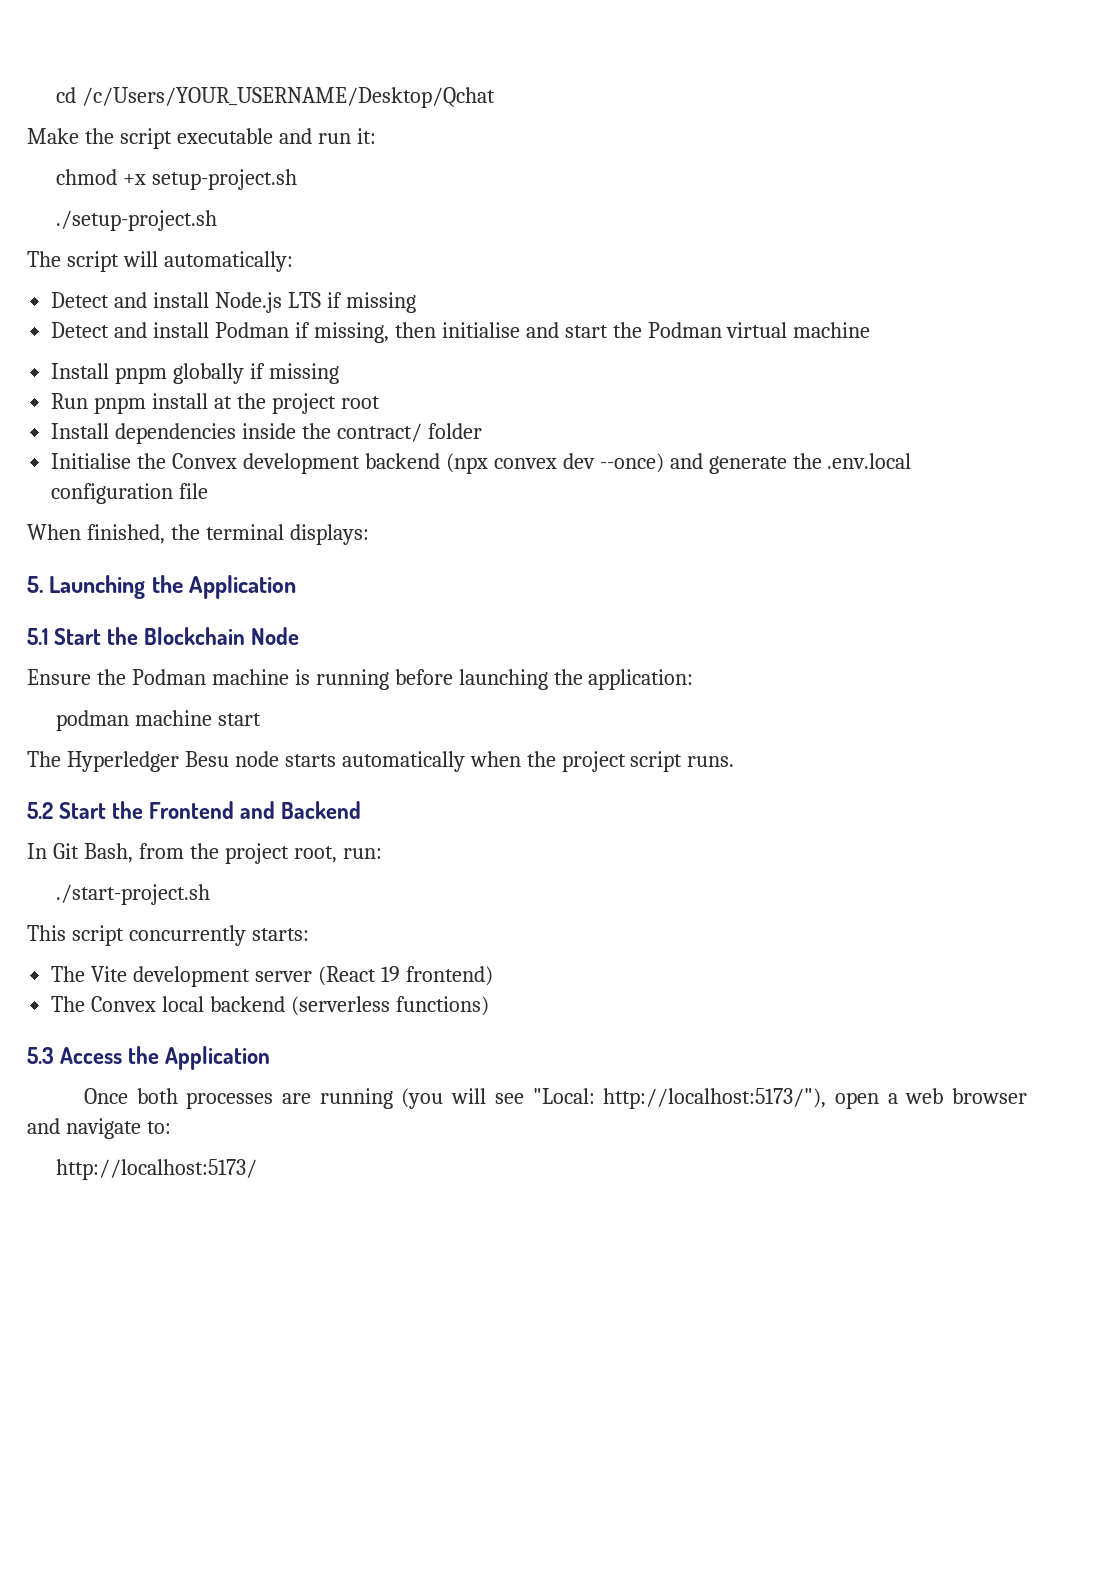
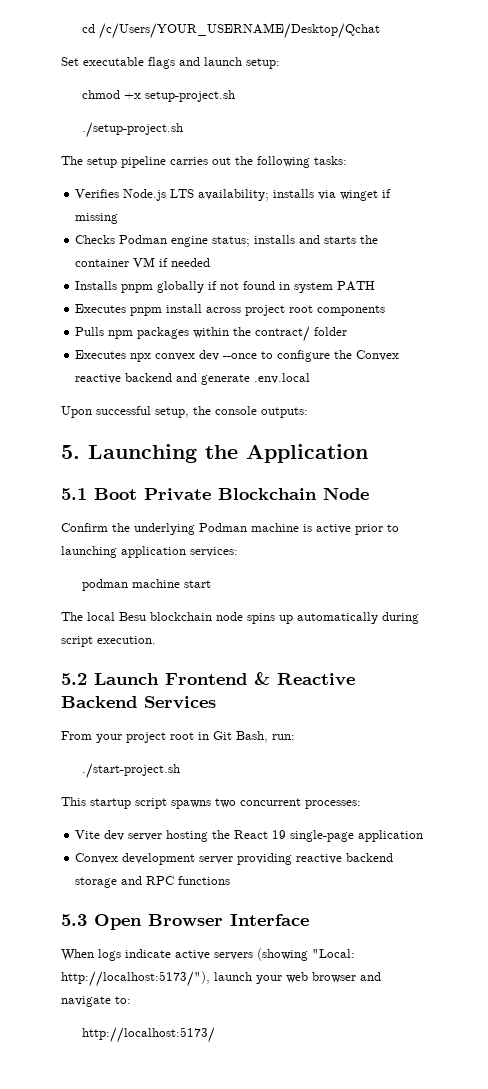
[27,128,376,149] Make the script executable and run it: -> [61,57,280,69] Set executable flags and launch setup:
[66,251,293,272] [51,292,416,313] [51,322,871,343] [51,363,339,384] [51,393,380,414] [51,423,482,444] [51,453,912,474] [51,483,209,504] [27,524,369,545] script will automatically: // Detect and install Node.js LTS if missing // Detect and install Podman if missing, then initialise and start the Podman virtual machine // Install pnpm globally if missing // Run pnpm install at the project root // Install dependencies inside the contract/ folder // Initialise the Convex development backend (npx convex dev --once) and generate the .env.local configuration file // When finished, the terminal displays: -> [87,156,347,168] [75,189,392,201] [75,213,119,224] [75,235,379,247] [75,257,211,267] [75,281,376,293] [75,304,386,316] [75,326,348,342] [75,350,400,362] [75,373,311,385] [61,406,308,418] setup pipeline carries out the following tasks: // Verifies Node.js LTS availability; installs via winget if missing // Checks Podman engine status; installs and starts the container VM if needed // Installs pnpm globally if not found in system PATH // Executes pnpm install across project root components // Pulls npm packages within the contract/ folder // Executes npx convex dev --once to configure the Convex reactive backend and generate .env.local // Upon successful setup, the console outputs:
[54,627,139,645] Start the -> [94,488,211,501] Boot Private
[27,669,694,690] [55,710,261,731] [27,751,735,772] [27,801,362,819] [27,843,382,864] [55,884,210,905] [27,925,309,946] [51,966,493,987] [51,996,489,1016] [27,1046,271,1070] [83,1088,898,1109] Ensure the Podman machine is running before launching the application: // podman machine start // The Hyperledger Besu node starts automatically when the project script runs. // 5.2 Start the Frontend and Backend // In Git Bash, from the project root, run: // ./start-project.sh // This script concurrently starts: // The Vite development server (React 19 frontend) // The Convex local backend (serverless functions) // 5.3 Access the Application // Once both processes are running (you will see "Local: http://localhost:5173/"), open a -> [61,523,399,535] [61,546,238,558] [81,579,211,591] [61,612,419,624] [61,636,156,647] [61,672,355,686] [61,696,216,709] [61,731,295,743] [81,763,180,779] [61,797,361,809] [75,830,424,842] [75,853,394,865] [75,876,231,888] [61,914,309,930] [61,948,355,961] [61,971,282,987] Confirm the underlying Podman machine is active prior to launching application services: // podman machine start // The local Besu blockchain node spins up automatically during script execution. // 5.2 Launch Frontend & Reactive Backend Services // From your project root in Git Bash, run: // ./start-project.sh // This startup script spawns two concurrent processes: // Vite dev server hosting the React 19 single-page application // Convex development server providing reactive backend storage and RPC functions // 5.3 Open Browser Interface // When logs indicate active servers (showing "Local: http://localhost:5173/"), launch your

